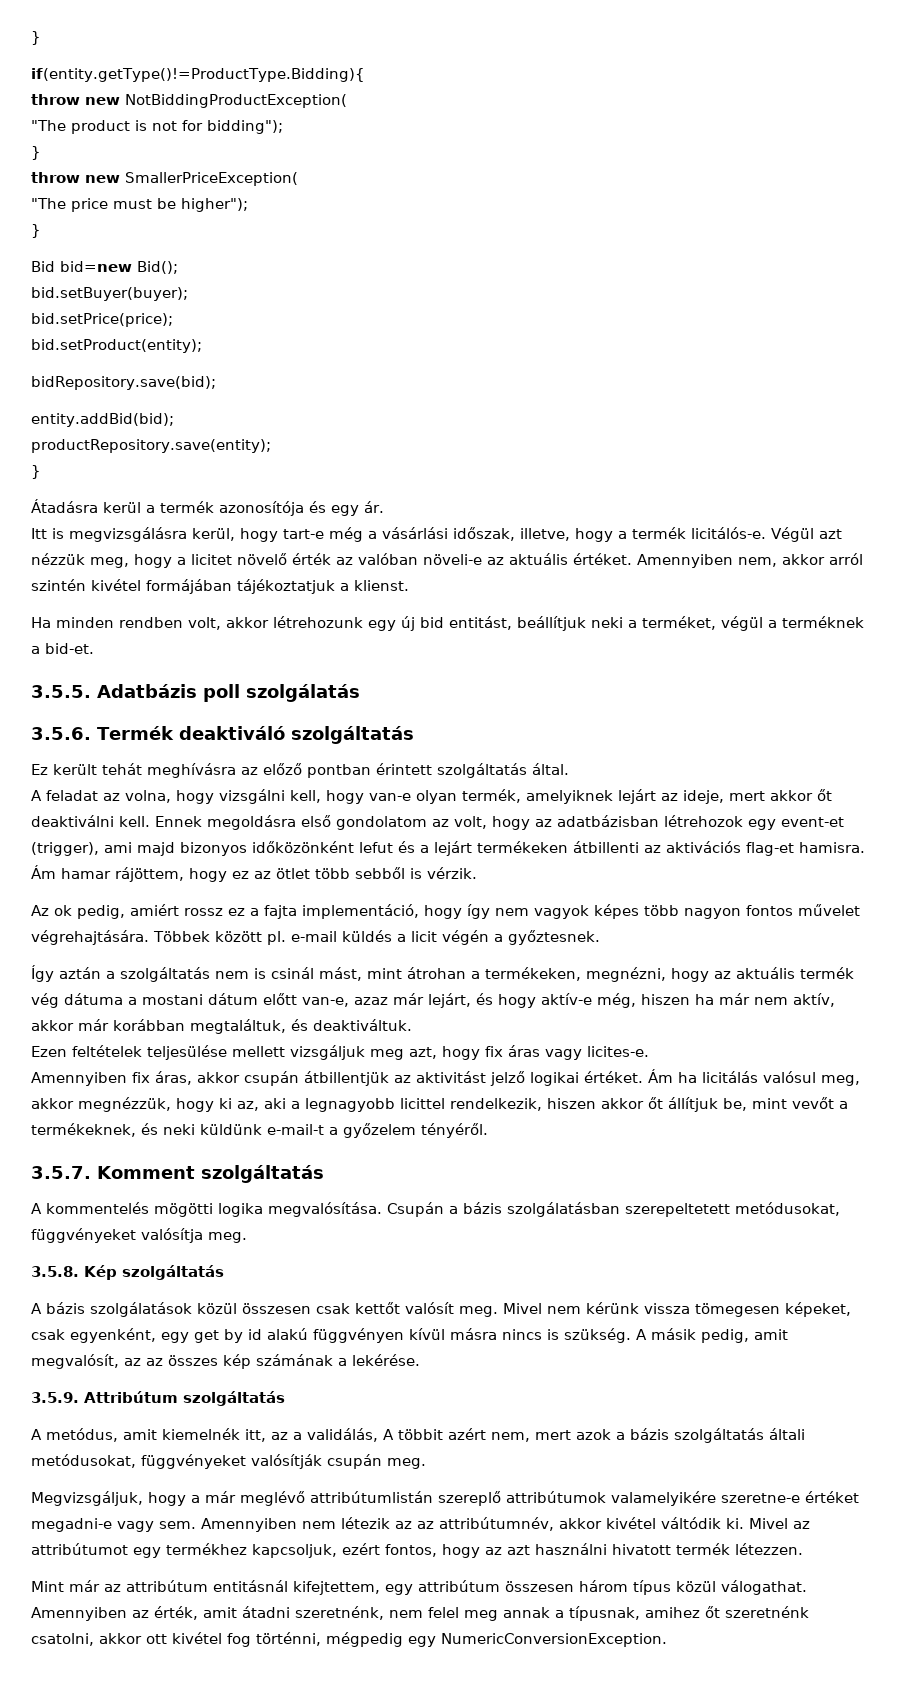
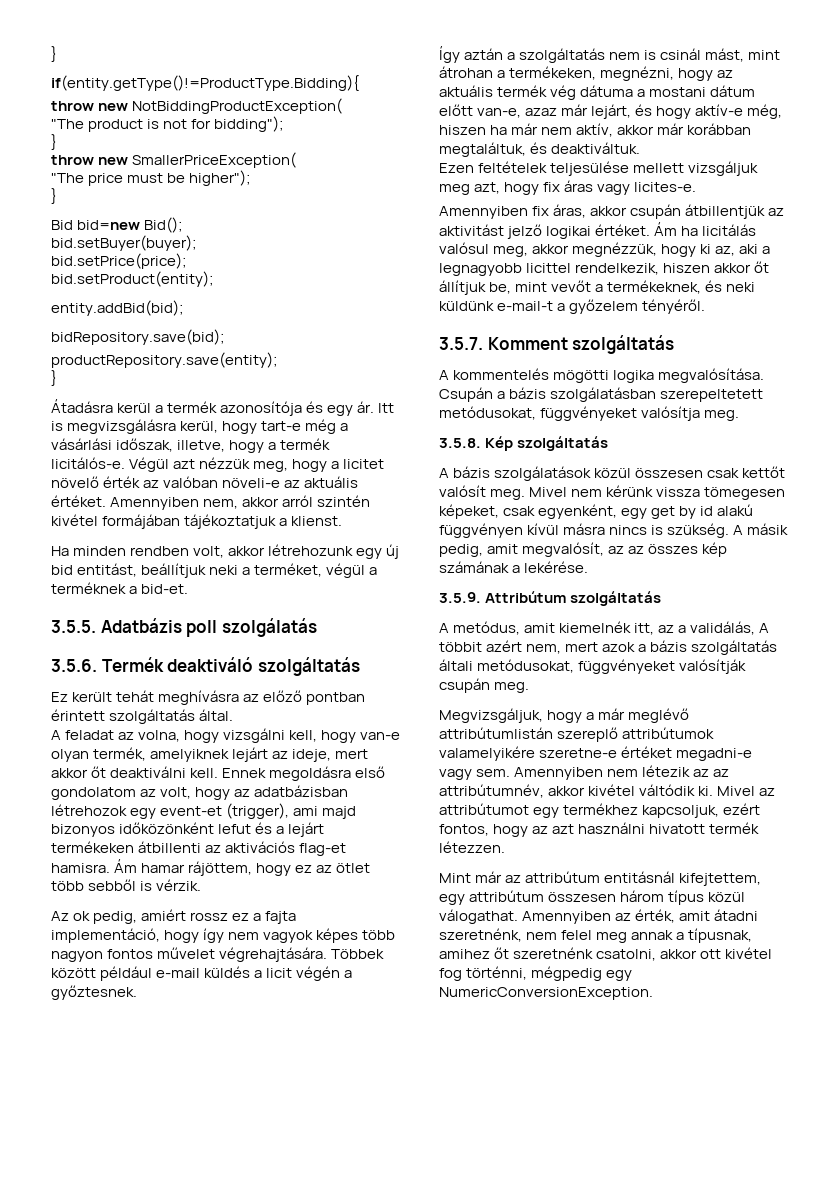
(202, 346) none -> [51,300,184,316] // entity.addBid(bid);
[31,413,174,427] // entity.addBid(bid); -> (225, 337) none
(384, 507) // -> (375, 407) none
[266,931,286,945] pl. -> [100,966,153,981] például

